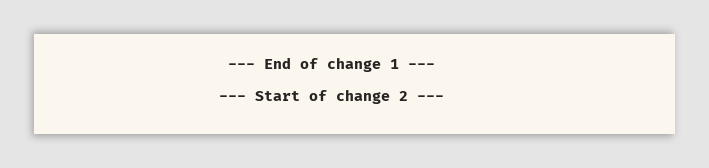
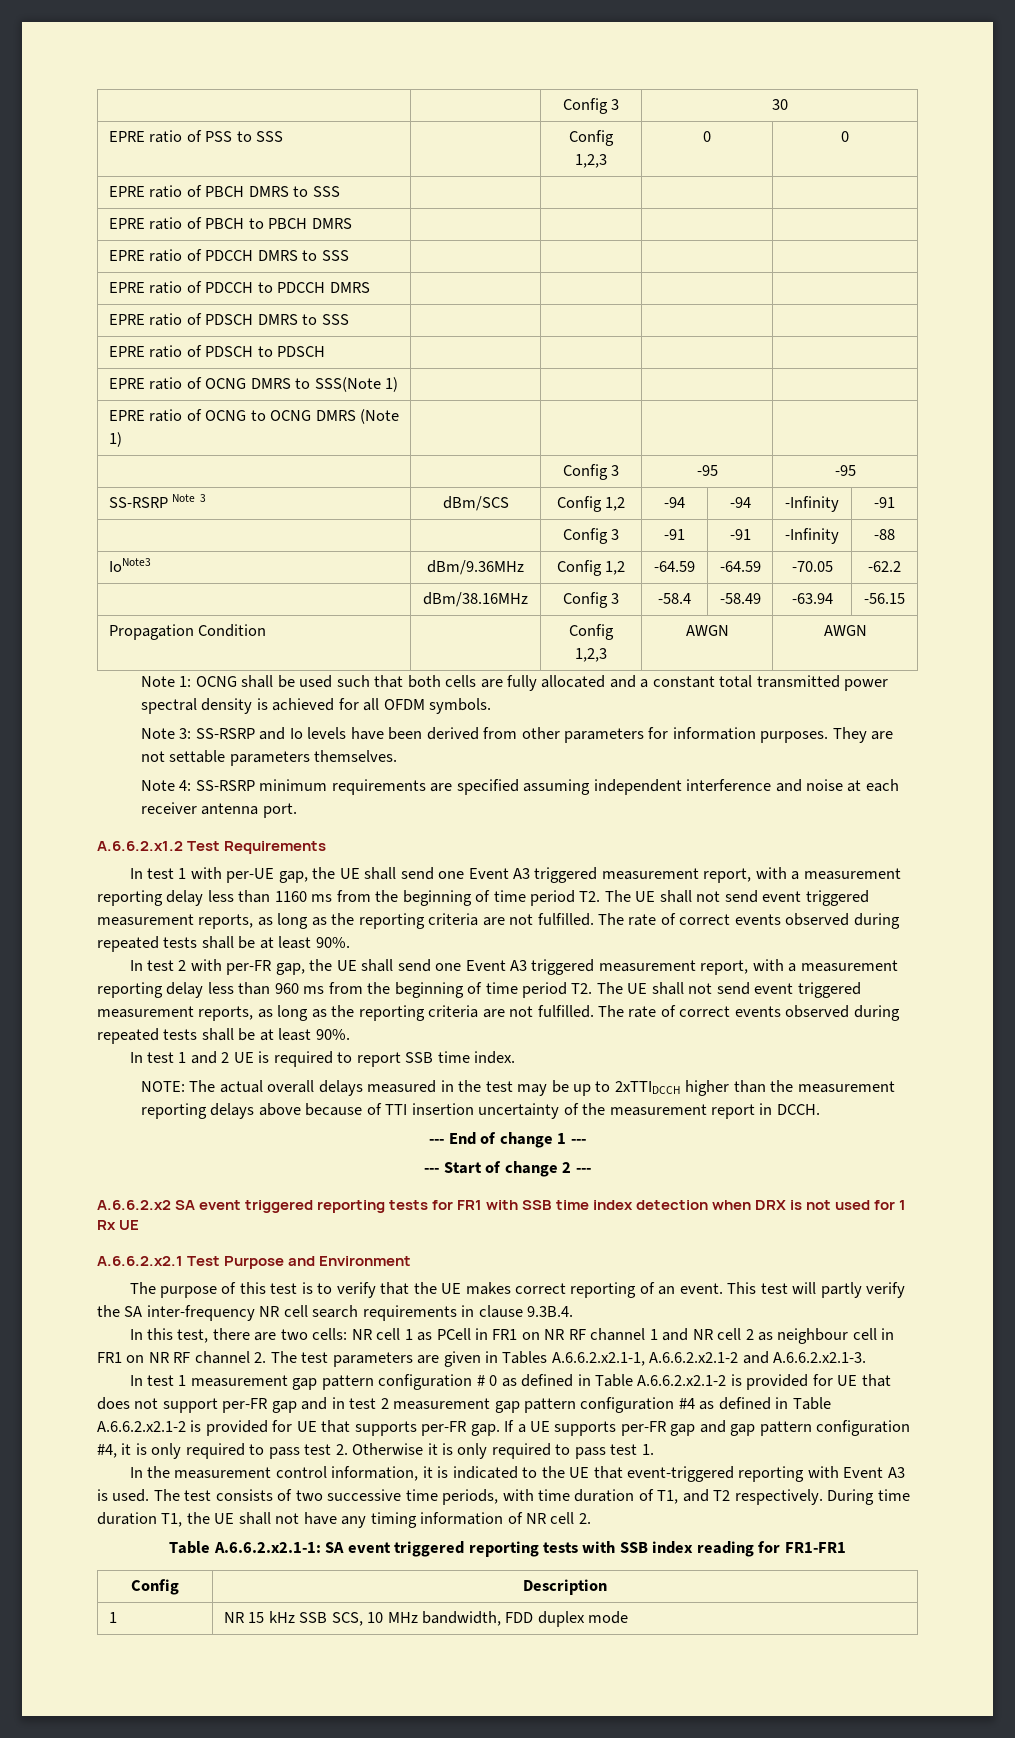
(227, 66) none -> [562,98,620,114] [771,99,788,110] [108,130,284,143] [569,130,614,146] [575,154,607,168] [703,131,711,142] [841,131,849,142] [108,185,340,198] [108,217,352,230] [108,249,349,262] [108,281,370,294] [108,313,349,326] [108,345,326,358] [108,377,398,392] [108,409,399,424] [108,432,122,447] [562,464,620,480] [696,465,718,476] [834,465,856,476] [108,494,206,508] [442,496,509,511] [556,496,626,512] [664,497,685,508] [729,497,751,508] [785,496,839,512] [874,497,895,508] [562,528,620,544] [664,529,685,540] [729,529,751,540] [785,528,839,544] [874,529,895,540] [108,558,151,572] [427,560,524,575] [556,560,626,576] [654,561,695,572] [719,561,761,572] [791,561,833,572] [868,561,901,572] [423,592,528,607] [562,592,620,608] [658,593,691,604] [719,593,761,604] [791,593,833,604] [864,593,905,604] [108,624,267,640] [569,624,614,640] [575,648,607,662] [685,625,729,636] [823,625,867,636] [141,675,889,691] [141,698,492,714] [141,727,894,743] [141,750,398,766] [141,779,899,795] [141,802,297,818] [97,841,327,854] [129,867,901,883] [97,890,869,906] [97,913,900,929] [97,936,350,952] [129,959,898,975] [97,982,861,998] [97,1005,900,1021] [97,1028,350,1044] [129,1051,516,1067] [141,1080,895,1096] [141,1103,820,1119] | | Config 3 | 30 // EPRE ratio of PSS to SSS | | Config 1,2,3 | 0 | 0 // EPRE ratio of PBCH DMRS to SSS | | | | // EPRE ratio of PBCH to PBCH DMRS | | | | // EPRE ratio of PDCCH DMRS to SSS | | | | // EPRE ratio of PDCCH to PDCCH DMRS | | | | // EPRE ratio of PDSCH DMRS to SSS | | | | // EPRE ratio of PDSCH to PDSCH | | | | // EPRE ratio of OCNG DMRS to SSS(Note 1) | | | | // EPRE ratio of OCNG to OCNG DMRS (Note 1) | | | | // | | Config 3 | -95 | -95 // SS-RSRP Note 3 | dBm/SCS | Config 1,2 | -94 | -94 | -Infinity | -91 // | | Config 3 | -91 | -91 | -Infinity | -88 // IoNote3 | dBm/9.36MHz | Config 1,2 | -64.59 | -64.59 | -70.05 | -62.2 // | dBm/38.16MHz | Config 3 | -58.4 | -58.49 | -63.94 | -56.15 // Propagation Condition | | Config 1,2,3 | AWGN | AWGN // Note 1: OCNG shall be used such that both cells are fully allocated and a constant total transmitted power spectral density is achieved for all OFDM symbols. // Note 3: SS-RSRP and Io levels have been derived from other parameters for information purposes. They are not settable parameters themselves. // Note 4: SS-RSRP minimum requirements are specified assuming independent interference and noise at each receiver antenna port. // A.6.6.2.x1.2 Test Requirements // In test 1 with per-UE gap, the UE shall send one Event A3 triggered measurement report, with a measurement reporting delay less than 1160 ms from the beginning of time period T2. The UE shall not send event triggered measurement reports, as long as the reporting criteria are not fulfilled. The rate of correct events observed during repeated tests shall be at least 90%. // In test 2 with per-FR gap, the UE shall send one Event A3 triggered measurement report, with a measurement reporting delay less than 960 ms from the beginning of time period T2. The UE shall not send event triggered measurement reports, as long as the reporting criteria are not fulfilled. The rate of correct events observed during repeated tests shall be at least 90%. // In test 1 and 2 UE is required to report SSB time index. // NOTE: The actual overall delays measured in the test may be up to 2xTTIDCCH higher than the measurement reporting delays above because of TTI insertion uncertainty of the measurement report in DCCH. //
(444, 98) none -> [97,1200,906,1213] [97,1220,140,1230] [97,1256,412,1269] [129,1282,906,1298] [97,1305,574,1321] [129,1328,895,1344] [97,1351,867,1367] [129,1374,891,1390] [97,1397,831,1413] [97,1420,911,1436] [97,1443,654,1459] [129,1466,905,1482] [97,1489,910,1505] [97,1512,591,1528] [169,1541,846,1557] [131,1579,179,1595] [523,1579,607,1595] [108,1612,117,1623] [223,1611,629,1627] // A.6.6.2.x2 SA event triggered reporting tests for FR1 with SSB time index detection when DRX is not used for 1 Rx UE // A.6.6.2.x2.1 Test Purpose and Environment // The purpose of this test is to verify that the UE makes correct reporting of an event. This test will partly verify the SA inter-frequency NR cell search requirements in clause 9.3B.4. // In this test, there are two cells: NR cell 1 as PCell in FR1 on NR RF channel 1 and NR cell 2 as neighbour cell in FR1 on NR RF channel 2. The test parameters are given in Tables A.6.6.2.x2.1-1, A.6.6.2.x2.1-2 and A.6.6.2.x2.1-3. // In test 1 measurement gap pattern configuration # 0 as defined in Table A.6.6.2.x2.1-2 is provided for UE that does not support per-FR gap and in test 2 measurement gap pattern configuration #4 as defined in Table A.6.6.2.x2.1-2 is provided for UE that supports per-FR gap. If a UE supports per-FR gap and gap pattern configuration #4, it is only required to pass test 2. Otherwise it is only required to pass test 1. // In the measurement control information, it is indicated to the UE that event-triggered reporting with Event A3 is used. The test consists of two successive time periods, with time duration of T1, and T2 respectively. During time duration T1, the UE shall not have any timing information of NR cell 2. // Table A.6.6.2.x2.1-1: SA event triggered reporting tests with SSB index reading for FR1-FR1 // Config | Description // 1 | NR 15 kHz SSB SCS, 10 MHz bandwidth, FDD duplex mode

